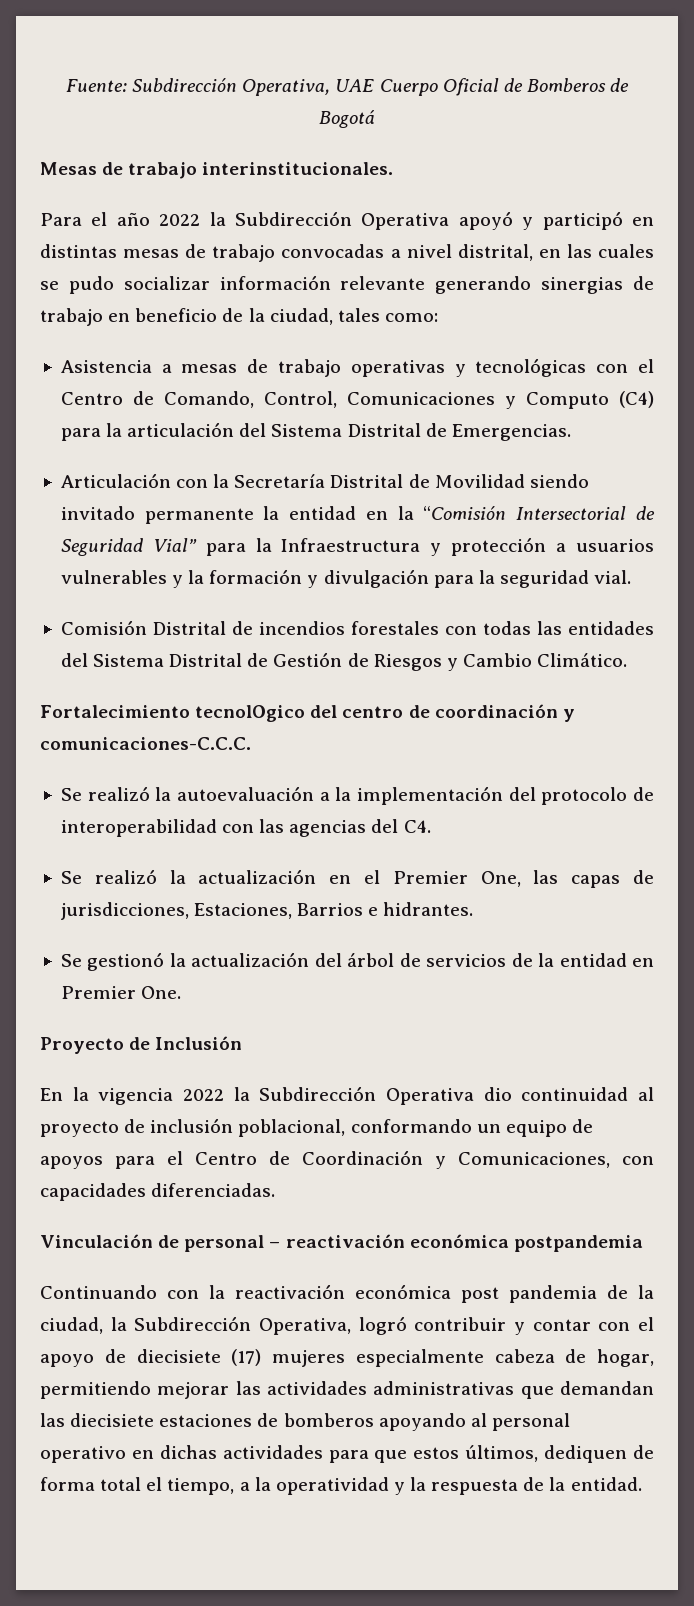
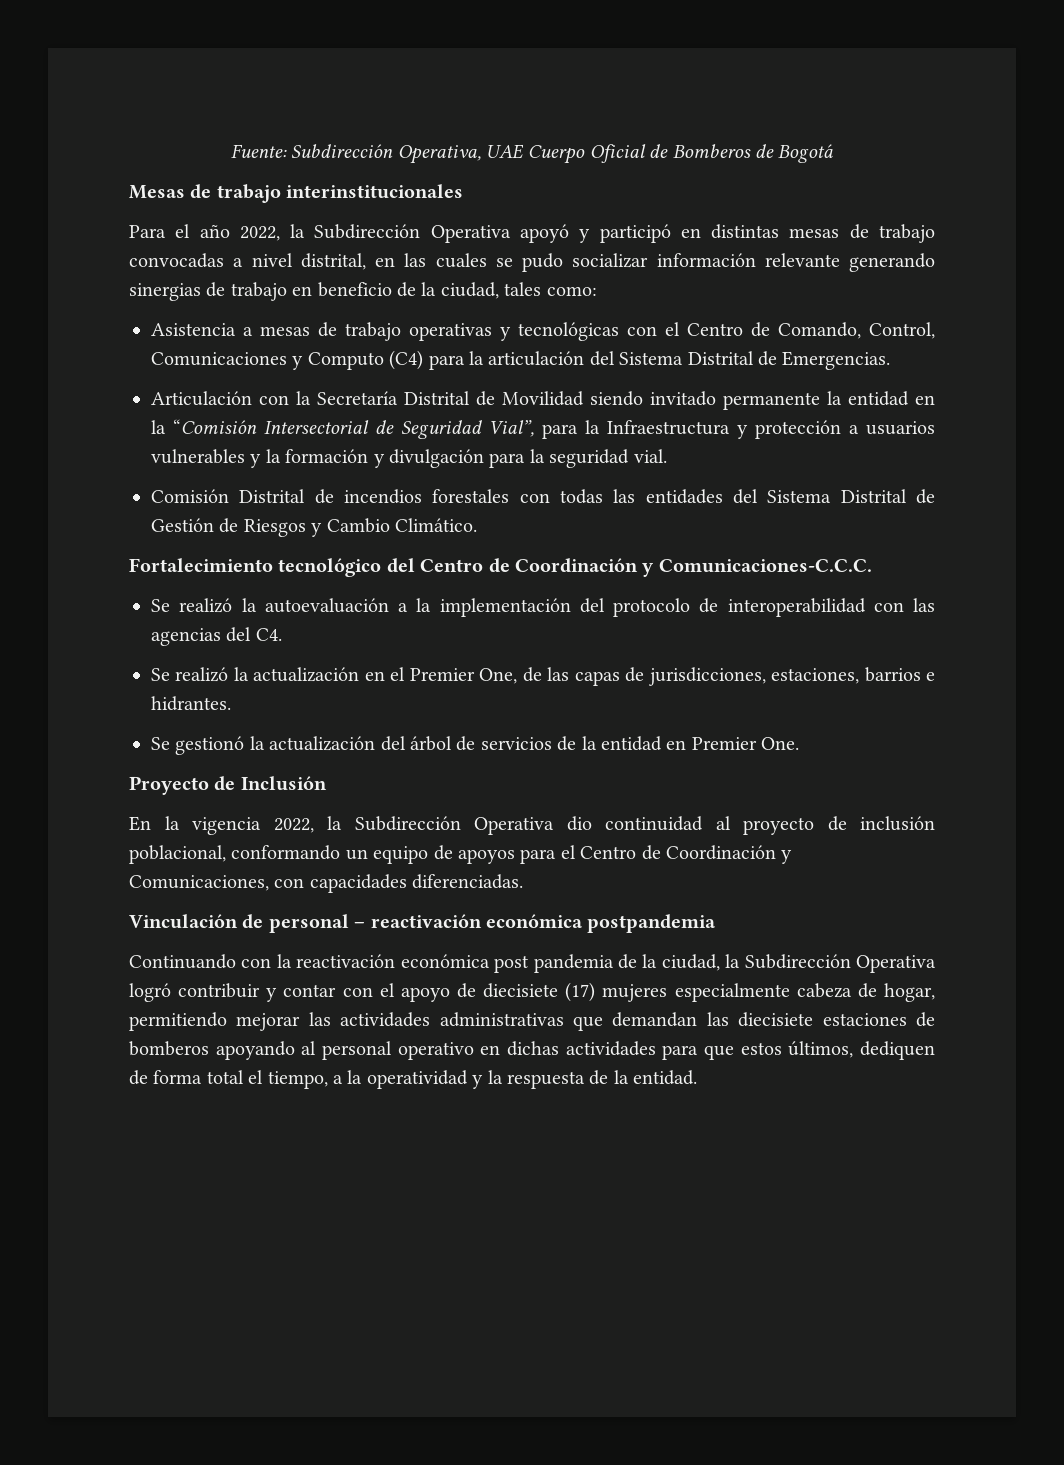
[202,162,394,175] interinstitucionales. -> [286,184,464,199] interinstitucionales
[159,214,201,226] 2022 -> [239,226,280,241] 2022,
[152,538,197,552] Vial” -> [489,420,534,437] Vial”,
[195,704,575,722] [40,737,251,750] tecnolOgico del centro de coordinación y comunicaciones-C.C.C. -> [278,558,872,577] tecnológico del Centro de Coordinación y Comunicaciones-C.C.C.
(521, 879) none -> [522,667,542,682] de
[194,903,364,919] Estaciones, Barrios -> [771,667,921,684] estaciones, barrios
[183,1089,224,1101] 2022 -> [273,818,314,833] 2022,
[259,1318,351,1335] Operativa, -> [855,955,936,973] Operativa

